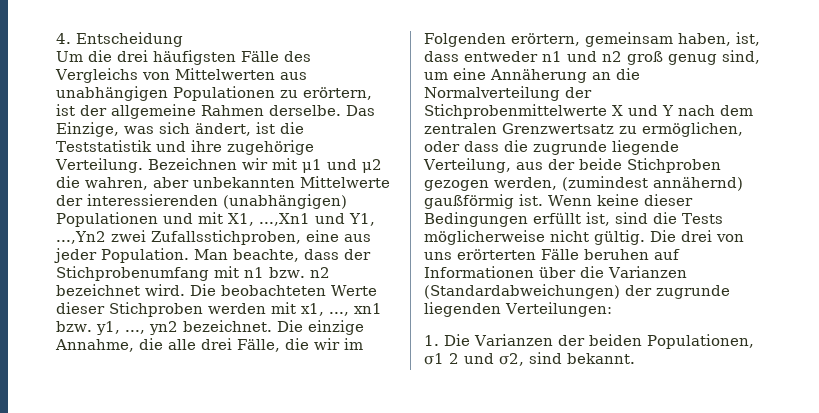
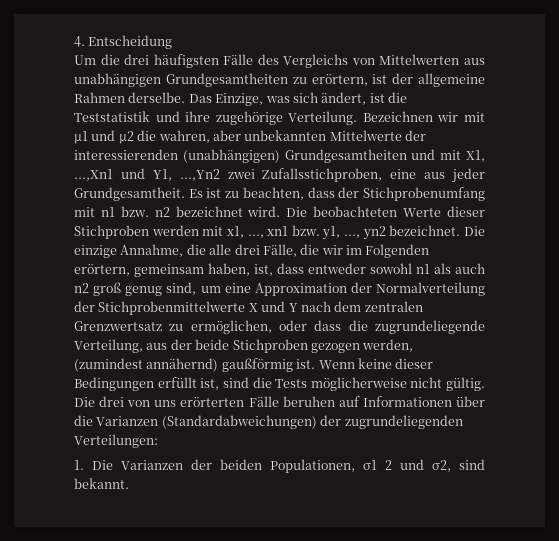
[173,86,275,101] Populationen -> [165,73,288,87] Grundgesamtheiten
[56,212,158,227] Populationen -> [284,149,407,163] Grundgesamtheiten
[101,248,299,263] Population. Man beachte, -> [74,187,304,201] Grundgesamtheit. Es ist zu beachten,
[542,51,597,62] n1 und -> [370,263,485,274] sowohl n1 als auch
[490,68,640,83] Annäherung an die -> [254,282,372,296] Approximation der
[533,140,679,155] zugrunde liegende -> [375,320,485,334] zugrundeliegende
[656,285,730,299] [424,302,501,317] zugrunde liegenden -> [344,415,463,429] zugrundeliegenden

